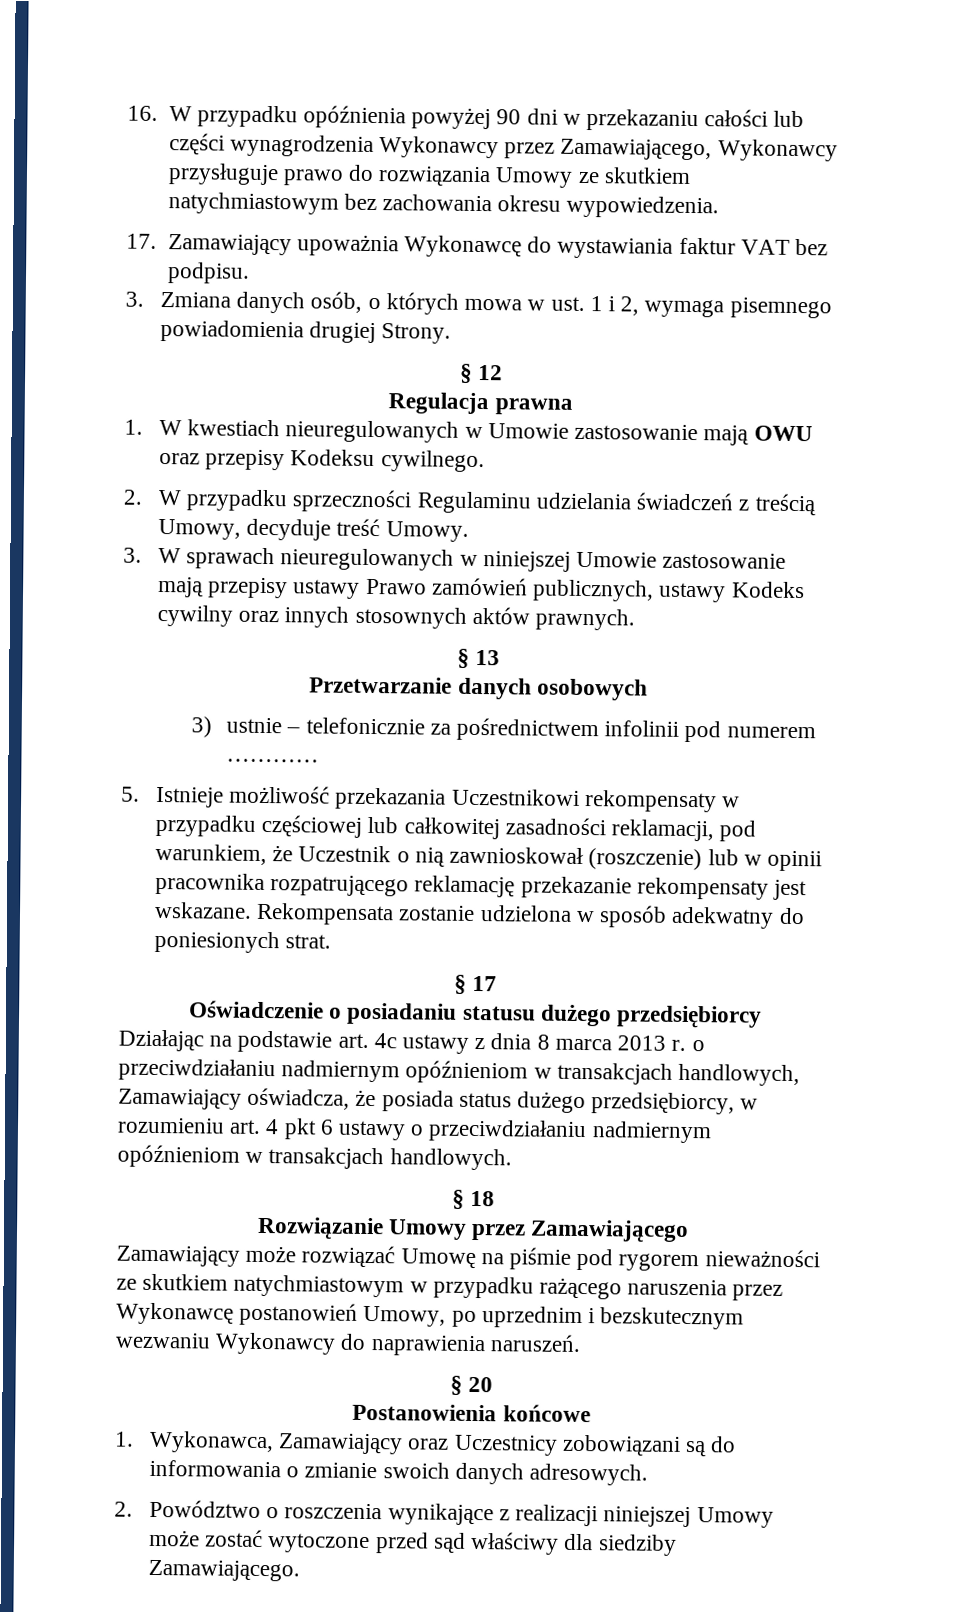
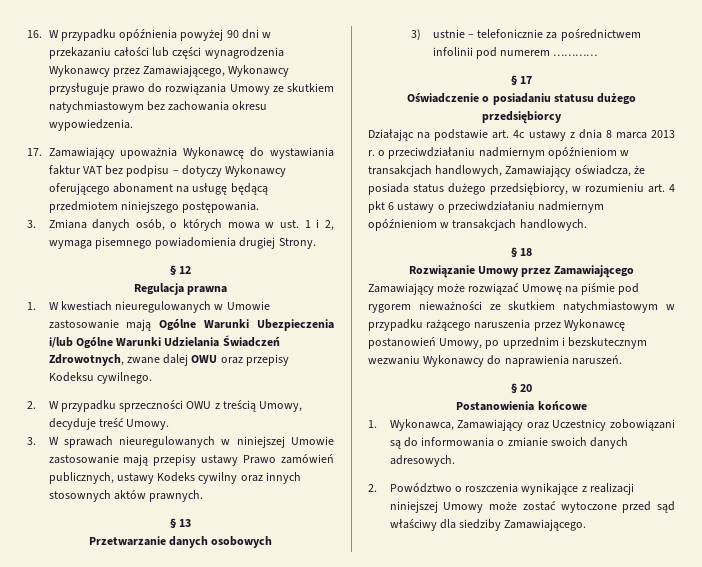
[166,262,250,284] podpisu. -> [126,165,286,177] [48,183,268,195] [48,201,260,213] podpisu – dotyczy Wykonawcy oferującego abonament na usługę będącą przedmiotem niniejszego postępowania.
(750, 435) none -> [159,319,335,331] [48,335,280,349] [48,354,189,366] Ogólne Warunki Ubezpieczenia i/lub Ogólne Warunki Udzielania Świadczeń Zdrowotnych, zwane dalej
[416,491,734,514] Regulaminu udzielania świadczeń -> [186,401,212,409] OWU
[121,785,741,813] [155,814,757,842] [155,843,822,872] [155,872,808,901] [154,901,805,929] [154,930,332,954] // 5. Istnieje możliwość przekazania Uczestnikowi rekompensaty w przypadku częściowej lub całkowitej zasadności reklamacji, pod warunkiem, że Uczestnik o nią zawnioskował (roszczenie) lub w opinii pracownika rozpatrującego reklamację przekazanie rekompensaty jest wskazane. Rekompensata zostanie udzielona w sposób adekwatny do poniesionych strat. -> (598, 55) none

